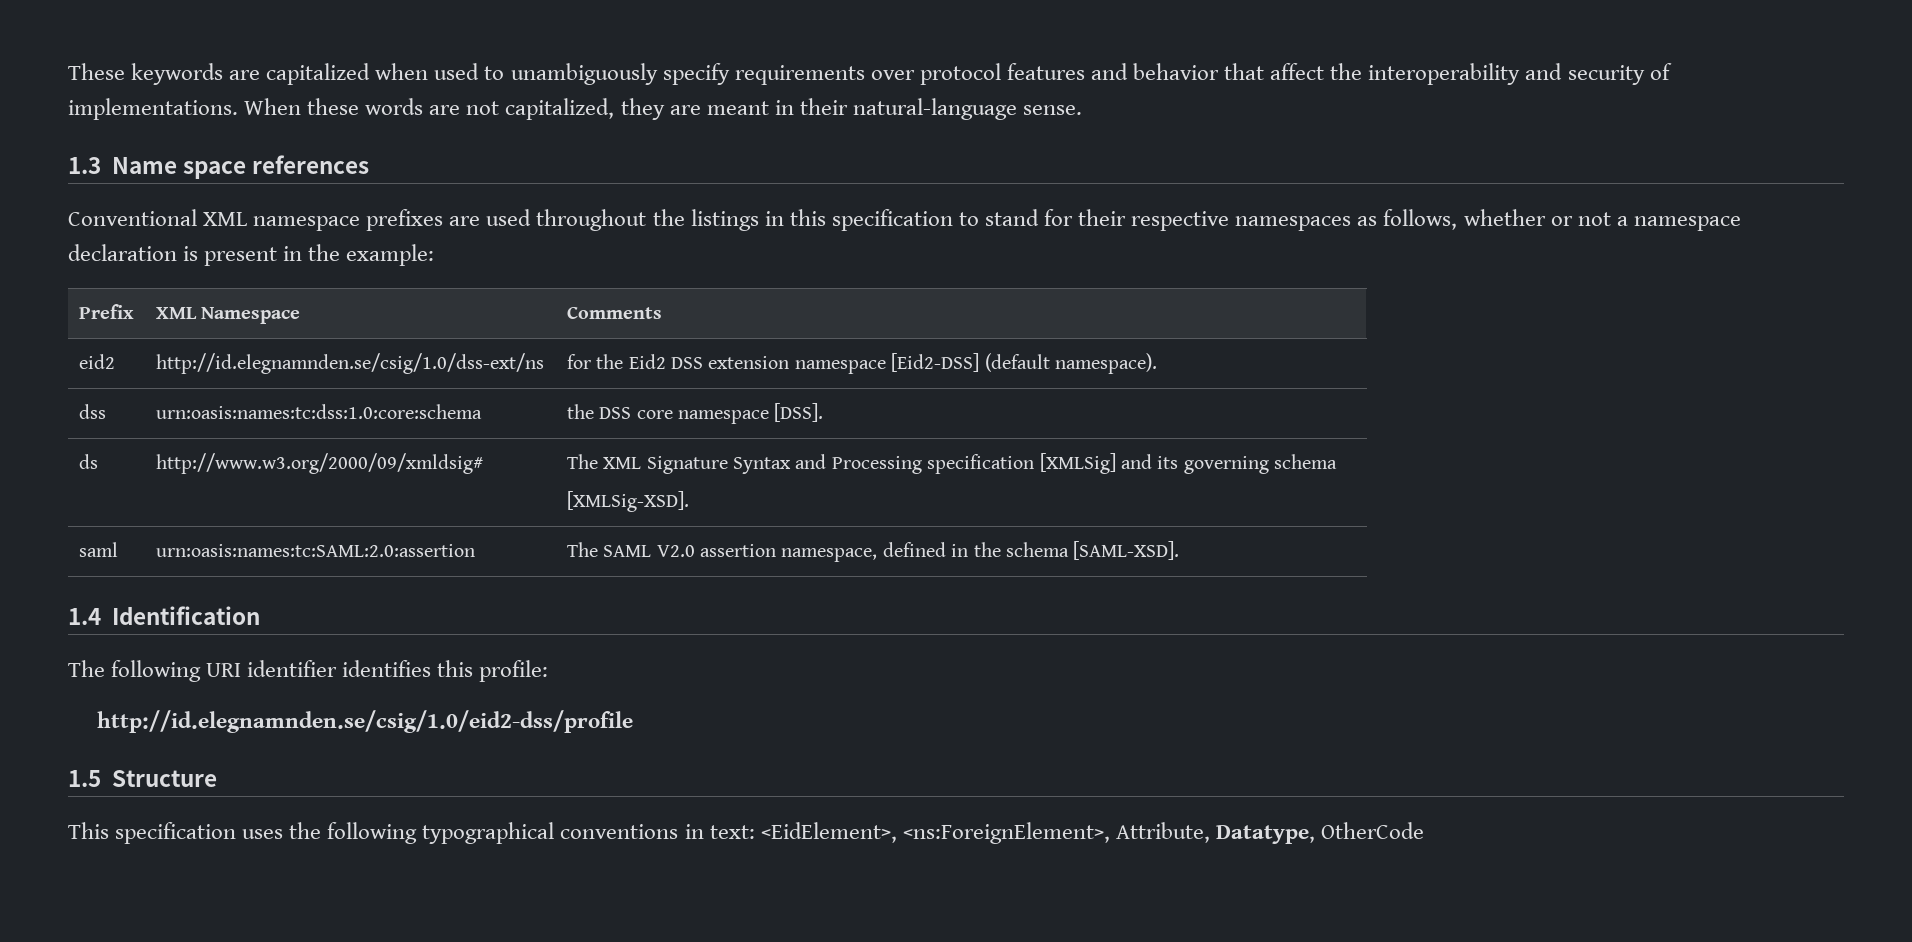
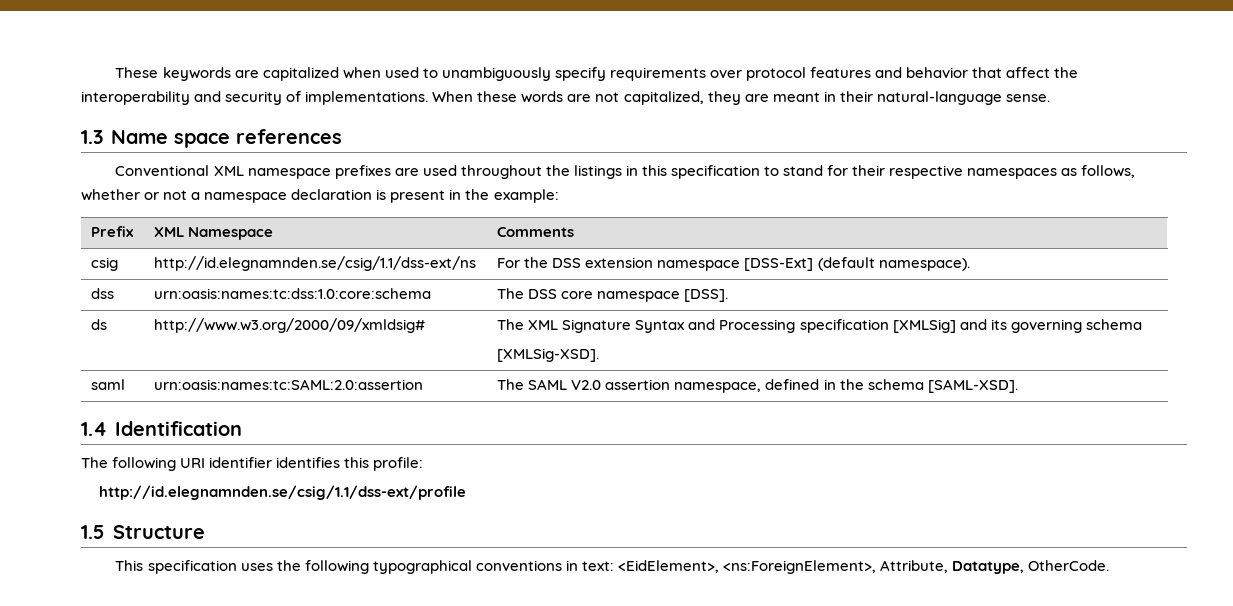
[78,354,115,369] [155,353,544,374] [566,354,666,369] eid2 | http://id.elegnamnden.se/csig/1.0/dss-ext/ns | for the Eid2 -> [91,257,119,271] [154,256,477,271] [497,257,549,268] csig | http://id.elegnamnden.se/csig/1.1/dss-ext/ns | For the
[891,353,980,372] [Eid2-DSS] -> [744,258,814,271] [DSS-Ext]
[566,404,594,419] the -> [497,288,525,299] The
[97,710,634,733] http://id.elegnamnden.se/csig/1.0/eid2-dss/profile -> [99,485,467,500] http://id.elegnamnden.se/csig/1.1/dss-ext/profile
[1320,822,1424,839] OtherCode -> [1028,560,1110,571] OtherCode.

